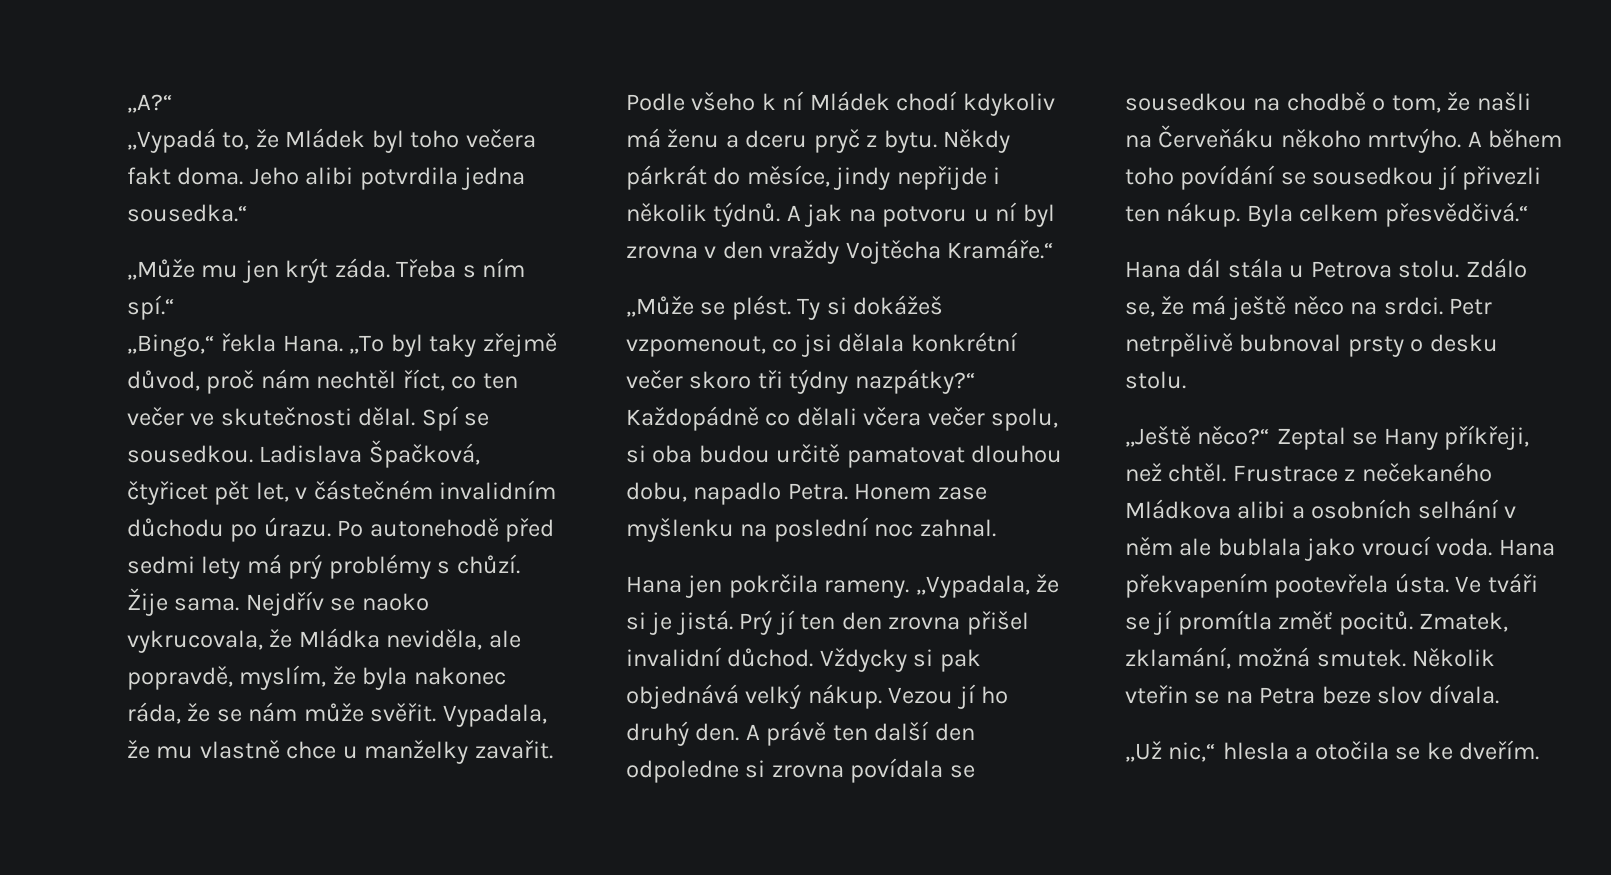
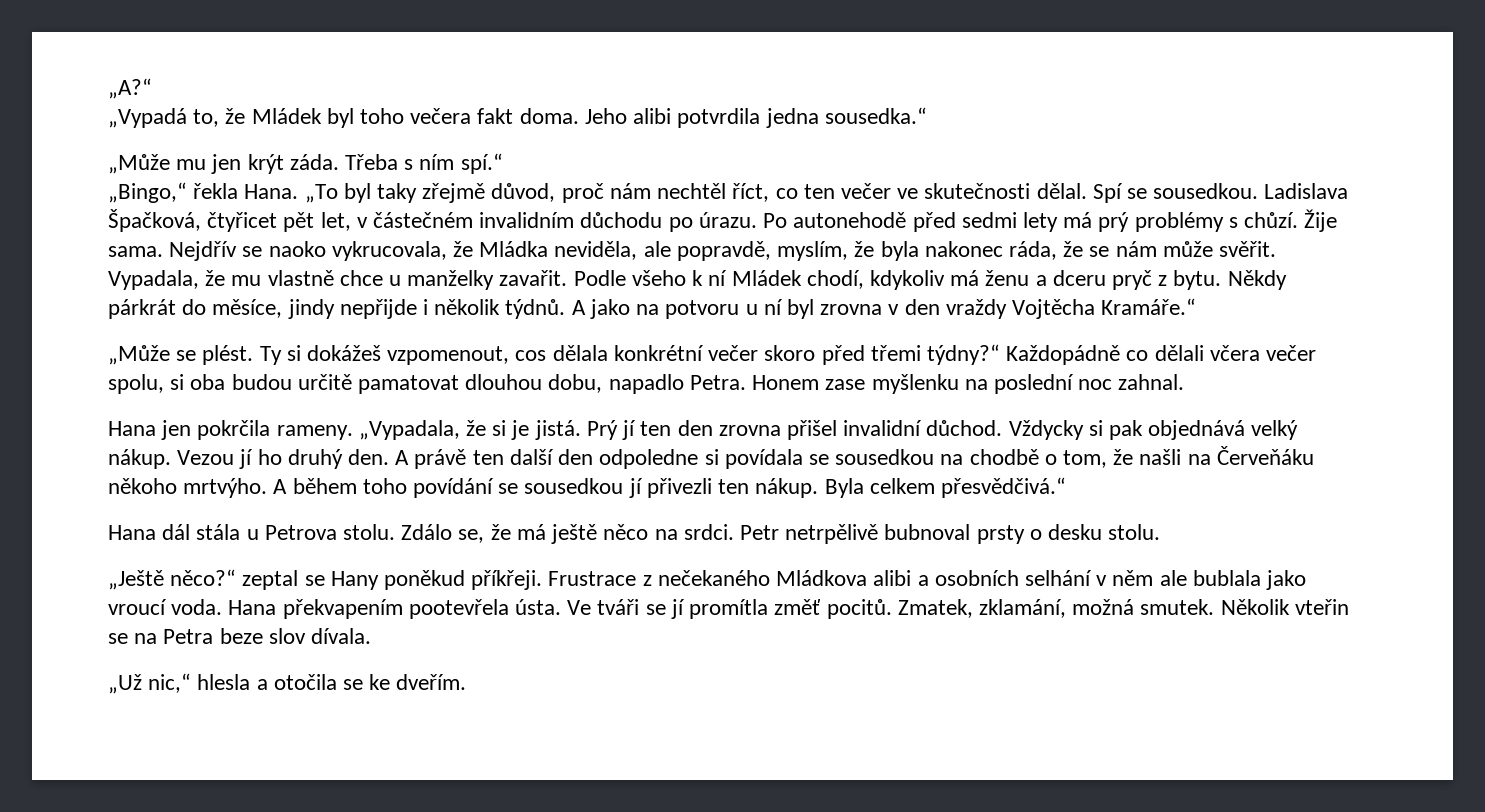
[896,91,958,111] chodí -> [806,270,864,289] chodí,
[804,204,843,227] jak -> [589,299,630,319] jako
[772,334,832,357] co jsi -> [515,350,547,361] cos
[757,369,976,394] tři týdny nazpátky?“ -> [821,344,1000,365] před třemi týdny?“
[771,765,844,778] zrovna -> (719, 457) none
[1276,427,1346,450] Zeptal -> [242,570,299,590] zeptal
[1444,425,1530,450] [1125,463,1227,482] příkřeji, než chtěl. -> [384,570,543,590] poněkud příkřeji.

